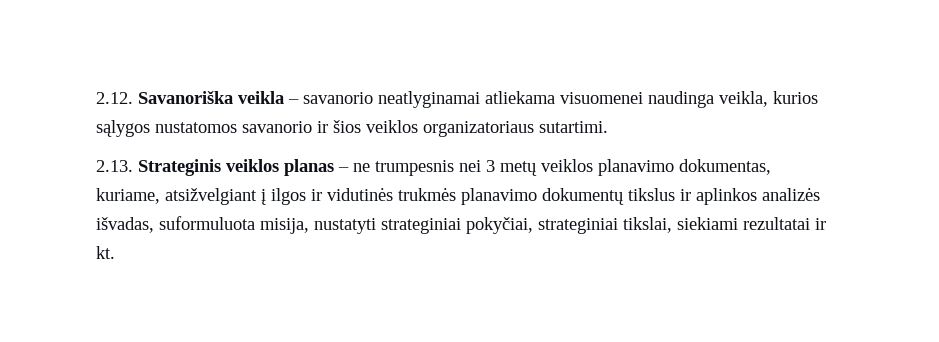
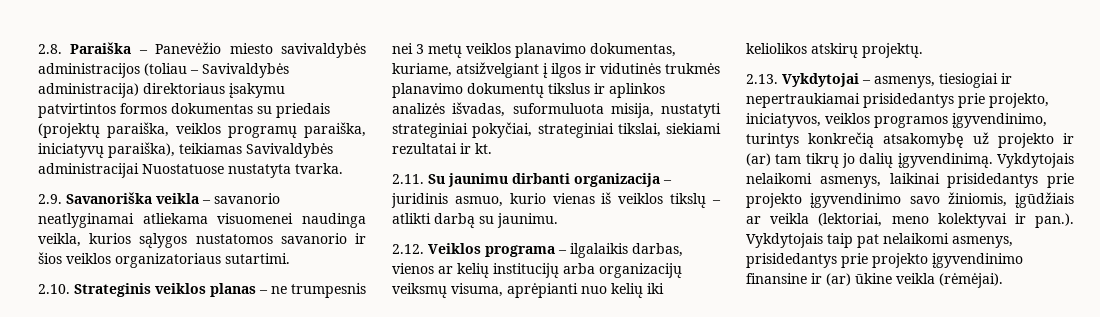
[96,92,133,104] 2.12. -> [38,42,366,58] [38,63,289,78] [38,83,285,98] [38,103,330,118] [38,122,366,138] [38,142,333,158] [38,163,343,178] [38,194,62,204] 2.8. Paraiška – Panevėžio miesto savivaldybės administracijos (toliau – Savivaldybės administracija) direktoriaus įsakymu patvirtintos formos dokumentas su priedais (projektų paraiška, veiklos programų paraiška, iniciatyvų paraiška), teikiamas Savivaldybės administracijai Nuostatuose nustatyta tvarka. // 2.9.
[96,160,133,172] 2.13. -> [38,284,70,294] 2.10.
(115, 252) none -> [392,173,672,187] [391,192,721,208] [392,213,558,228] [392,243,683,258] [392,263,682,278] [392,283,664,298] [746,43,923,58] [746,73,1012,88] [746,93,1049,108] [746,113,1047,128] [746,132,1074,148] [746,153,1074,168] [746,173,1074,188] [746,192,1074,208] [746,213,1074,228] [746,233,1013,248] [746,253,1023,268] [746,273,1003,288] // 2.11. Su jaunimu dirbanti organizacija – juridinis asmuo, kurio vienas iš veiklos tikslų – atlikti darbą su jaunimu. // 2.12. Veiklos programa – ilgalaikis darbas, vienos ar kelių institucijų arba organizacijų veiksmų visuma, aprėpianti nuo kelių iki keliolikos atskirų projektų. // 2.13. Vykdytojai – asmenys, tiesiogiai ir nepertraukiamai prisidedantys prie projekto, iniciatyvos, veiklos programos įgyvendinimo, turintys konkrečią atsakomybę už projekto ir (ar) tam tikrų jo dalių įgyvendinimą. Vykdytojais nelaikomi asmenys, laikinai prisidedantys prie projekto įgyvendinimo savo žiniomis, įgūdžiais ar veikla (lektoriai, meno kolektyvai ir pan.). Vykdytojais taip pat nelaikomi asmenys, prisidedantys prie projekto įgyvendinimo finansine ir (ar) ūkine veikla (rėmėjai).

